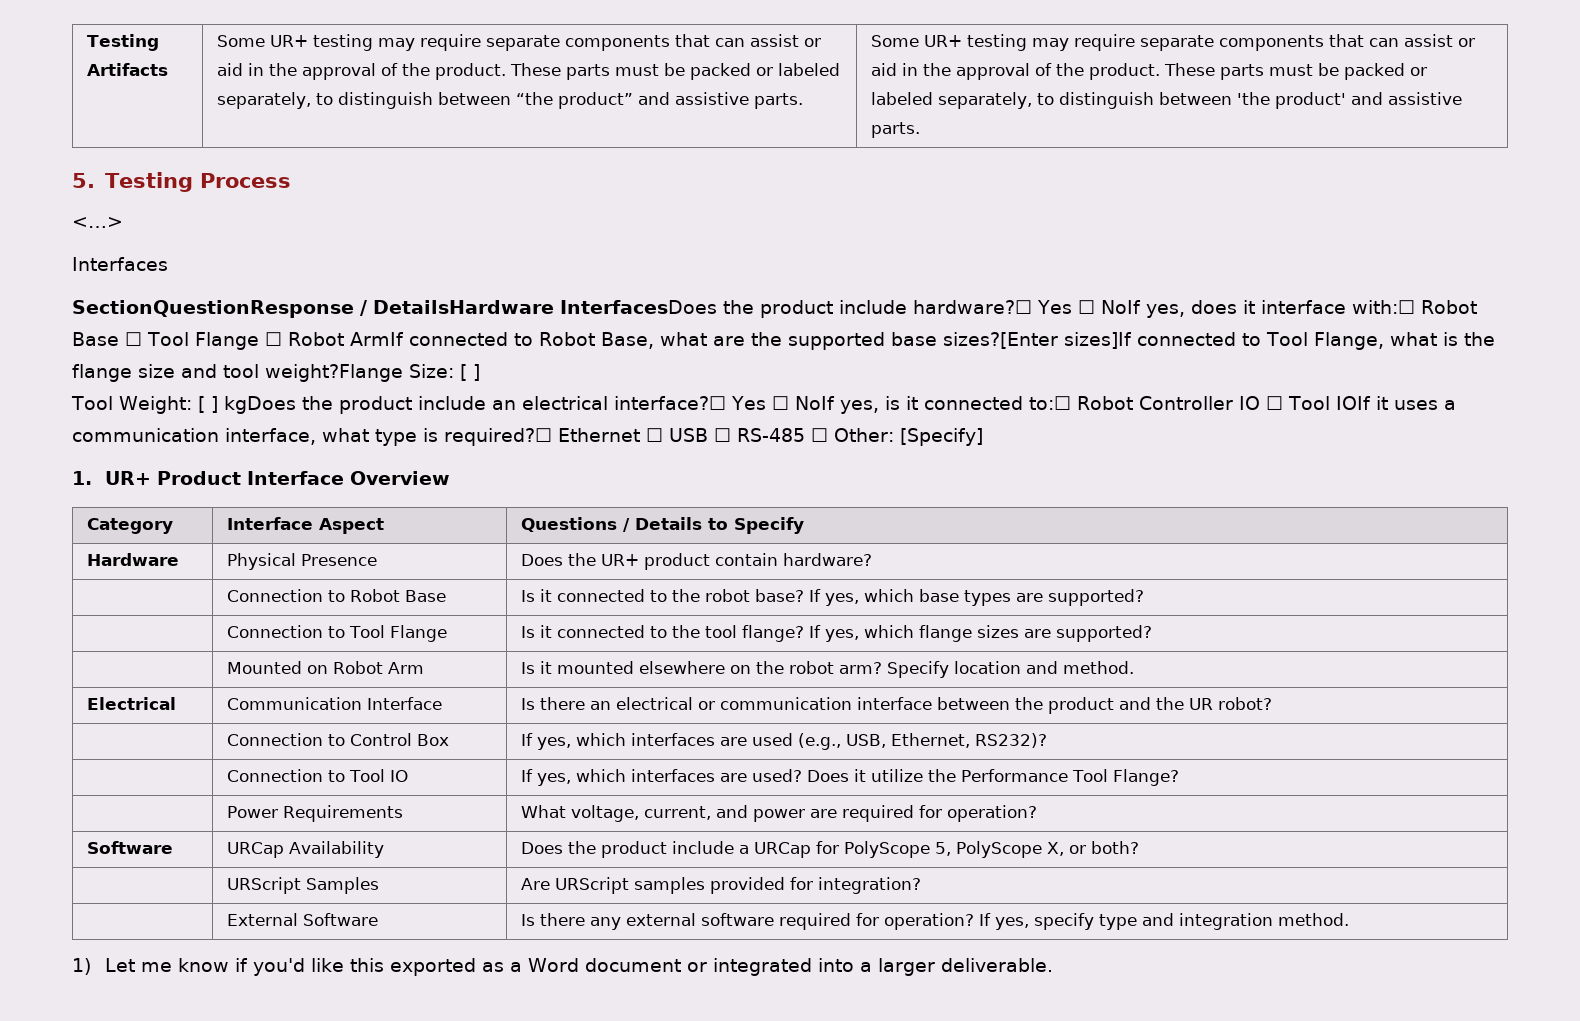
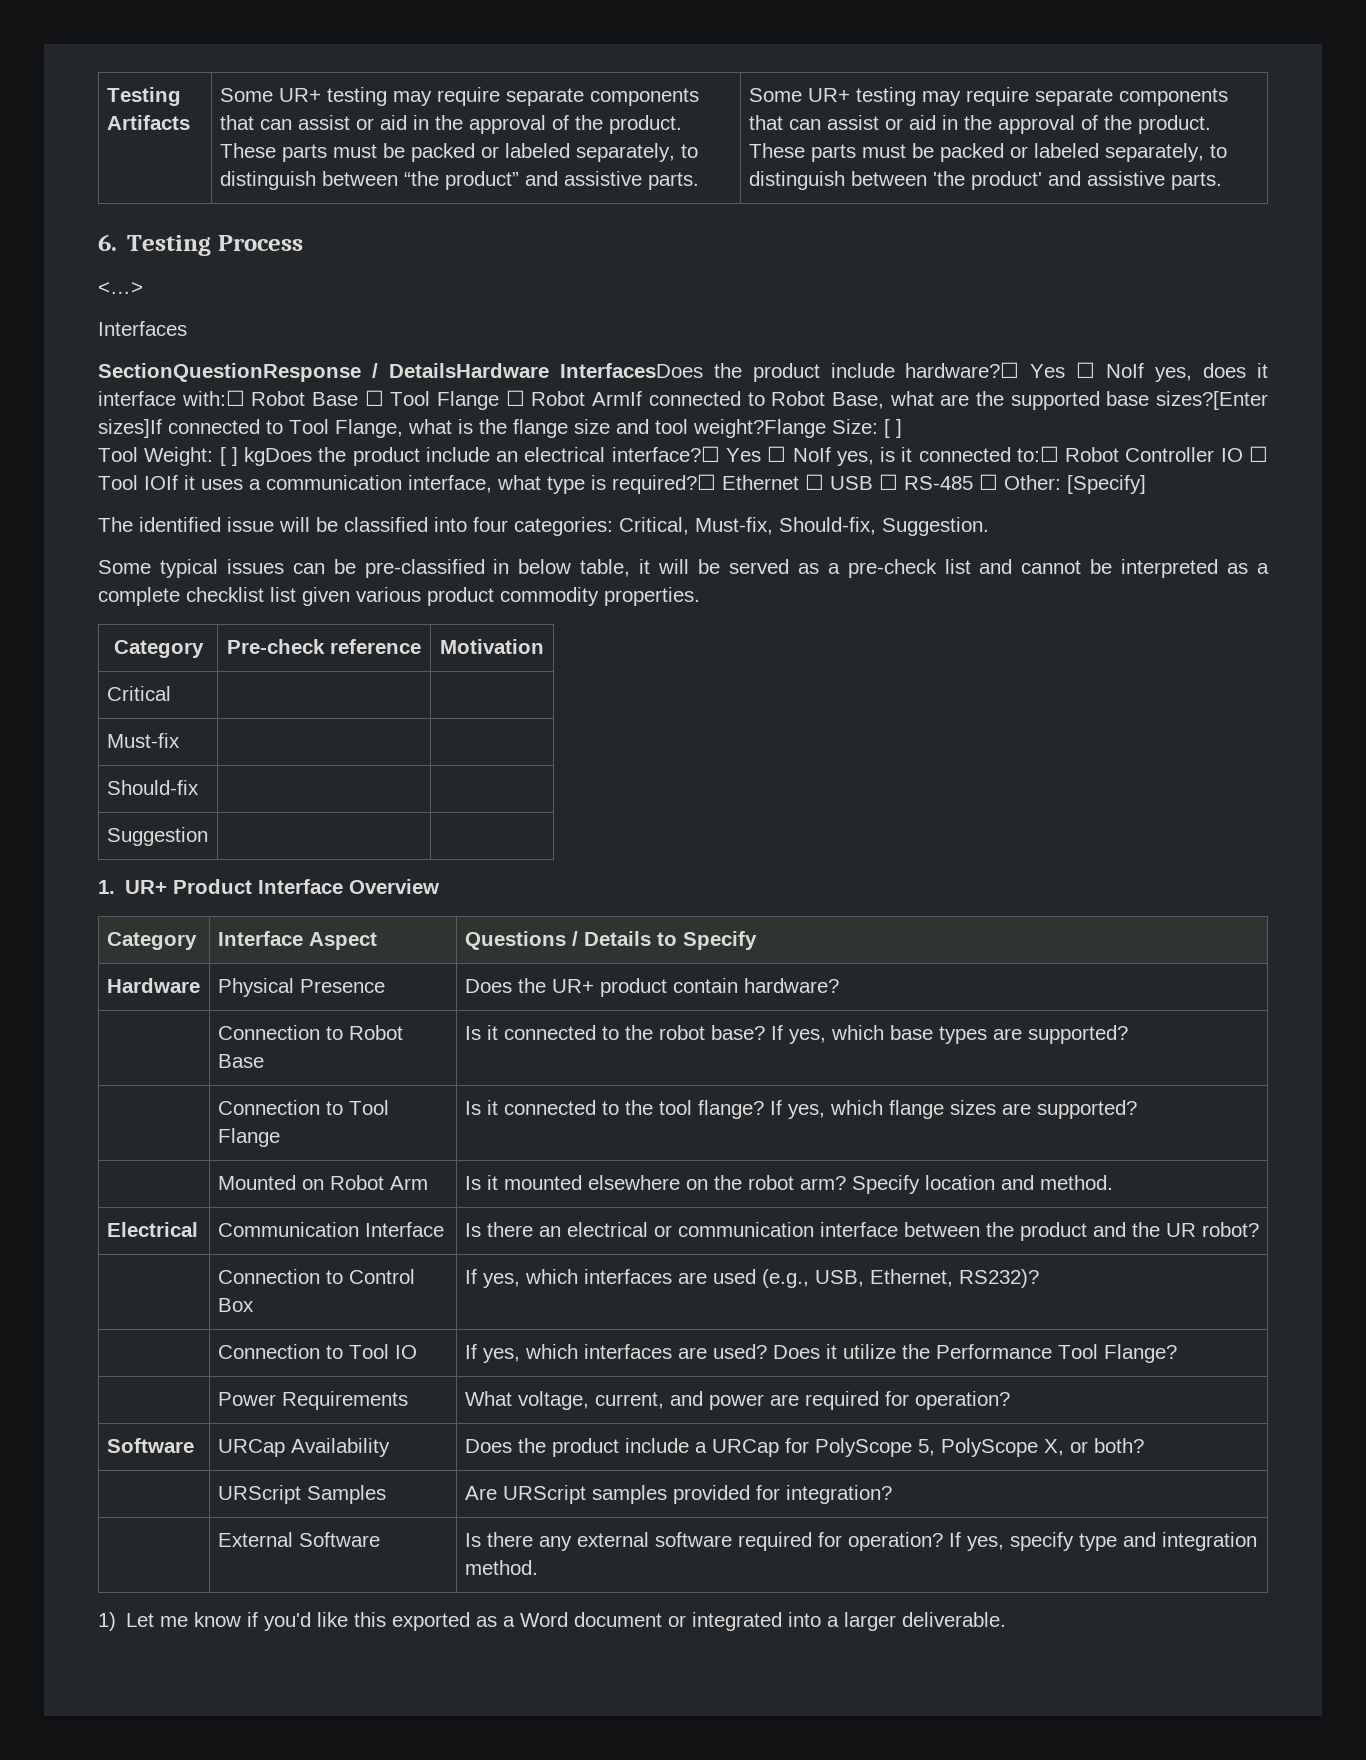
[72,173,95,188] 5. -> [98,234,117,251] 6.
(983, 437) none -> [98,517,989,536] [98,559,1269,578] [98,587,700,606] [113,640,204,658] [227,639,421,654] [440,639,544,654] [106,686,171,701] [106,733,180,748] [106,780,199,795] [106,827,208,846] // The identified issue will be classified into four categories: Critical, Must-fix, Should-fix, Suggestion. // Some typical issues can be pre-classified in below table, it will be served as a pre-check list and cannot be interpreted as a complete checklist list given various product commodity properties. // Category | Pre-check reference | Motivation // Critical | | // Must-fix | | // Should-fix | | // Suggestion | |

